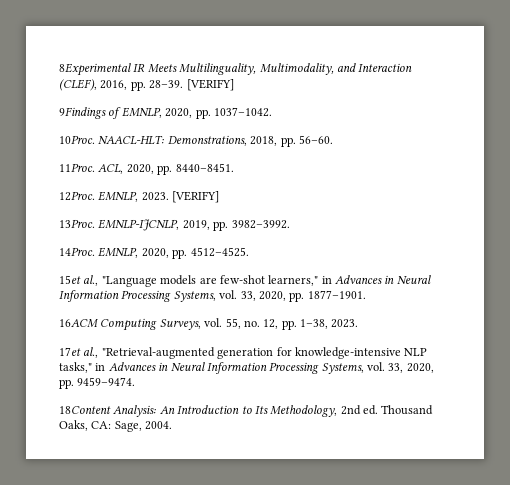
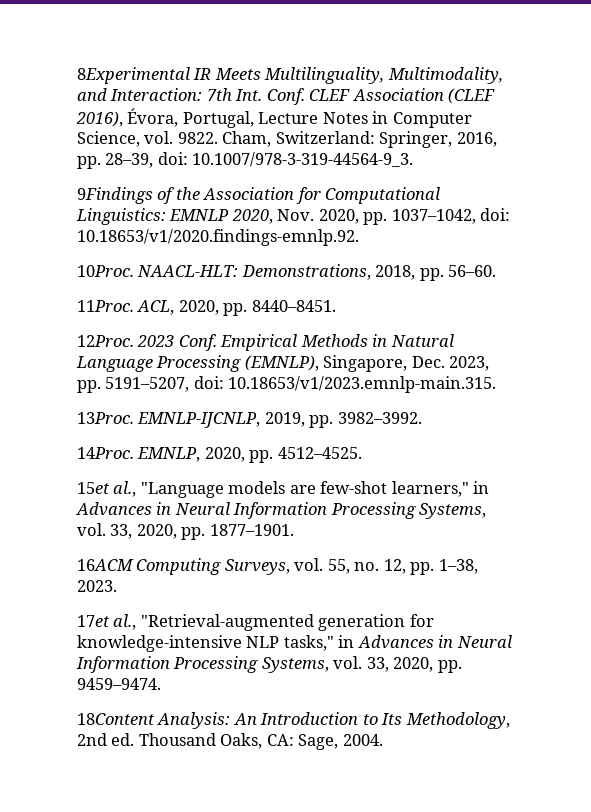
[358,63,413,72] [59,79,234,91] [59,107,272,119] Interaction (CLEF), 2016, pp. 28–39. [VERIFY] // 9Findings of EMNLP, 2020, pp. 1037–1042. -> [110,88,496,105] [76,108,472,128] [77,131,497,148] [77,152,414,169] [77,187,441,204] [76,208,511,225] [77,229,359,246] Interaction: 7th Int. Conf. CLEF Association (CLEF 2016), Évora, Portugal, Lecture Notes in Computer Science, vol. 9822. Cham, Switzerland: Springer, 2016, pp. 28–39, doi: 10.1007/978-3-319-44564-9_3. // 9Findings of the Association for Computational Linguistics: EMNLP 2020, Nov. 2020, pp. 1037–1042, doi: 10.18653/v1/2020.findings-emnlp.92.
[98,191,220,203] EMNLP, 2023. [VERIFY] -> [137,334,454,351] [76,355,490,372] [77,376,497,393] 2023 Conf. Empirical Methods in Natural Language Processing (EMNLP), Singapore, Dec. 2023, pp. 5191–5207, doi: 10.18653/v1/2023.emnlp-main.315.

